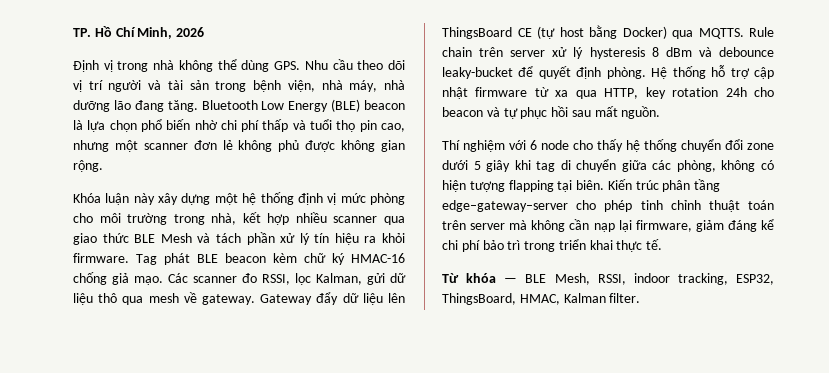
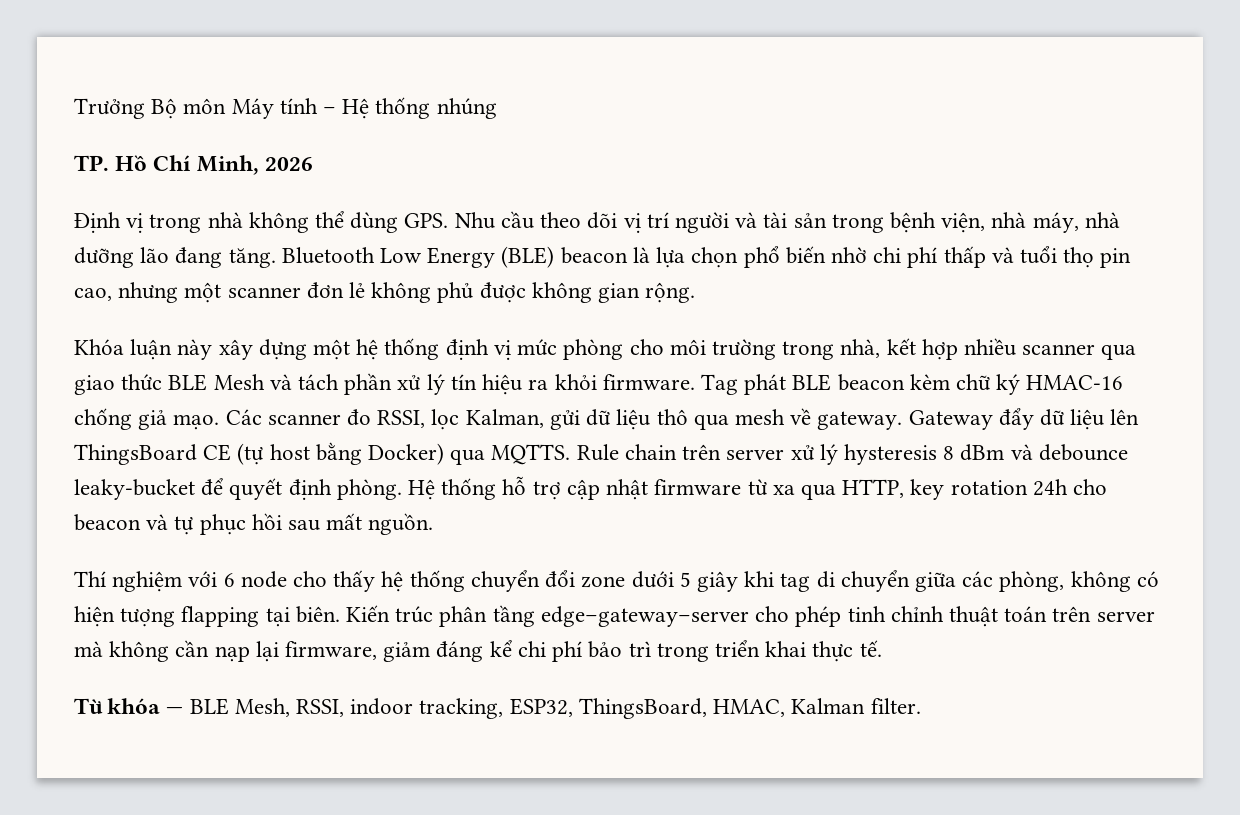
(73, 32) none -> [74,97,497,119] Trưởng Bộ môn Máy tính – Hệ thống nhúng //

